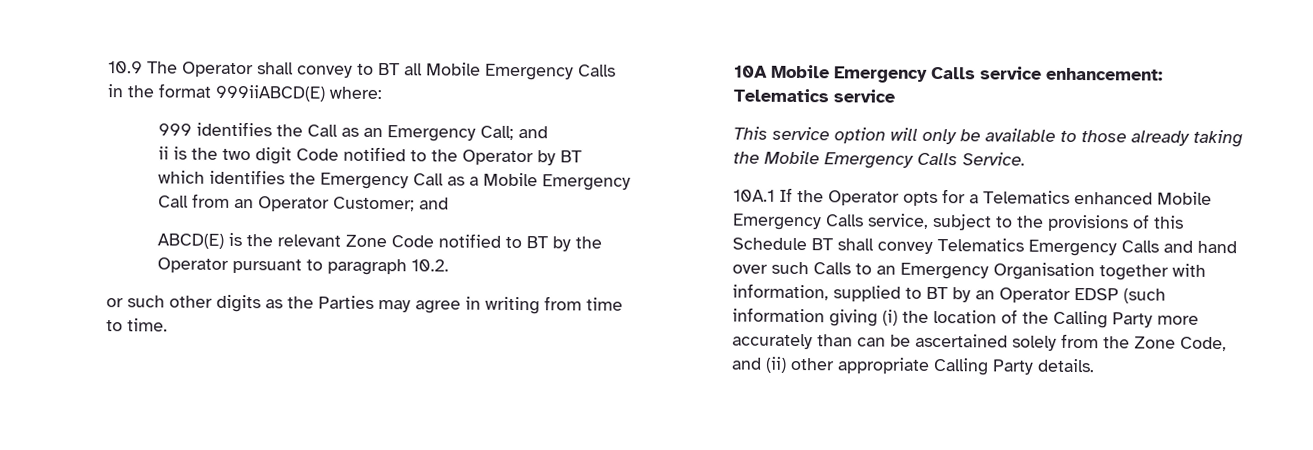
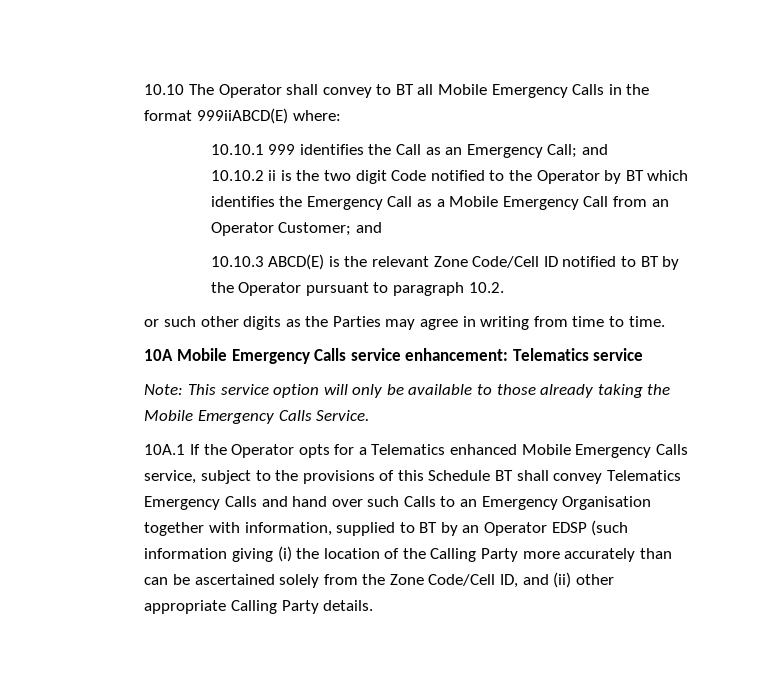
[107,61,143,74] 10.9 -> [144,84,185,95] 10.10
(382, 93) none -> [210,144,264,155] 10.10.1
(549, 132) none -> [210,170,264,181] 10.10.2
(450, 203) none -> [210,256,264,267] 10.10.3
[391,235,435,248] Code -> [472,256,558,268] Code/Cell ID
(895, 96) none -> [144,384,184,395] Note:
[1179,336,1227,352] Code, -> [428,574,519,588] Code/Cell ID,

